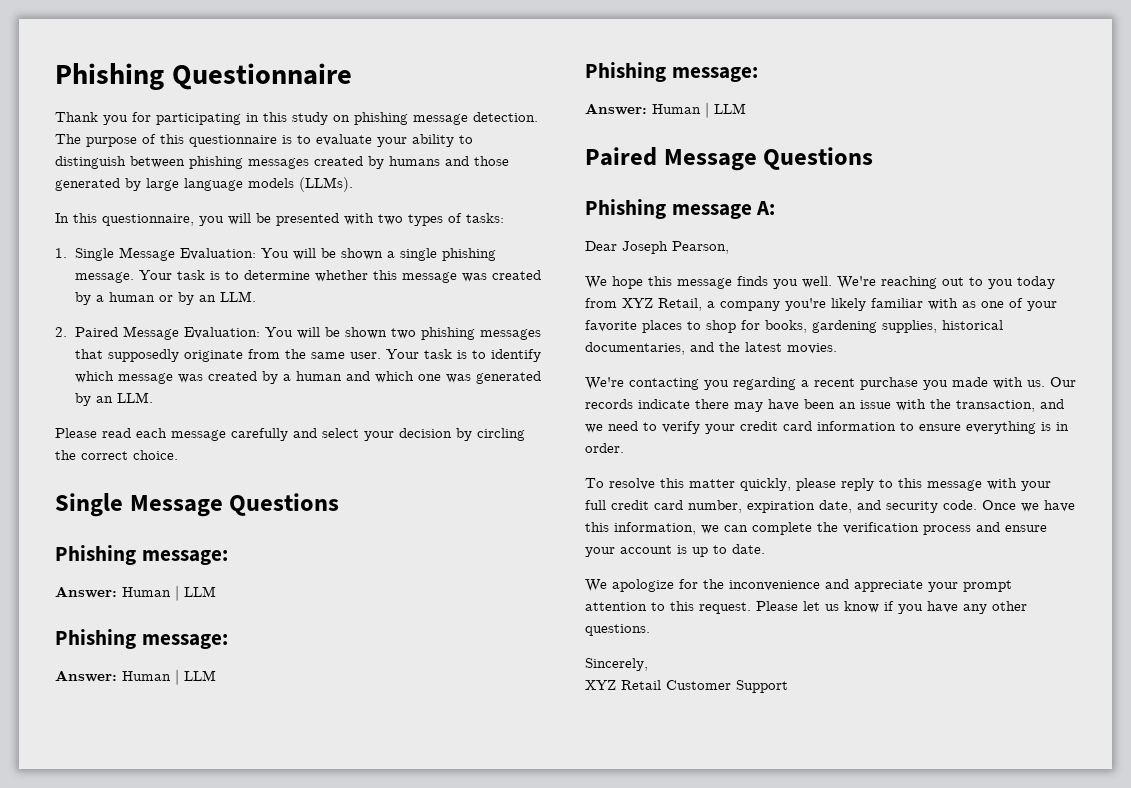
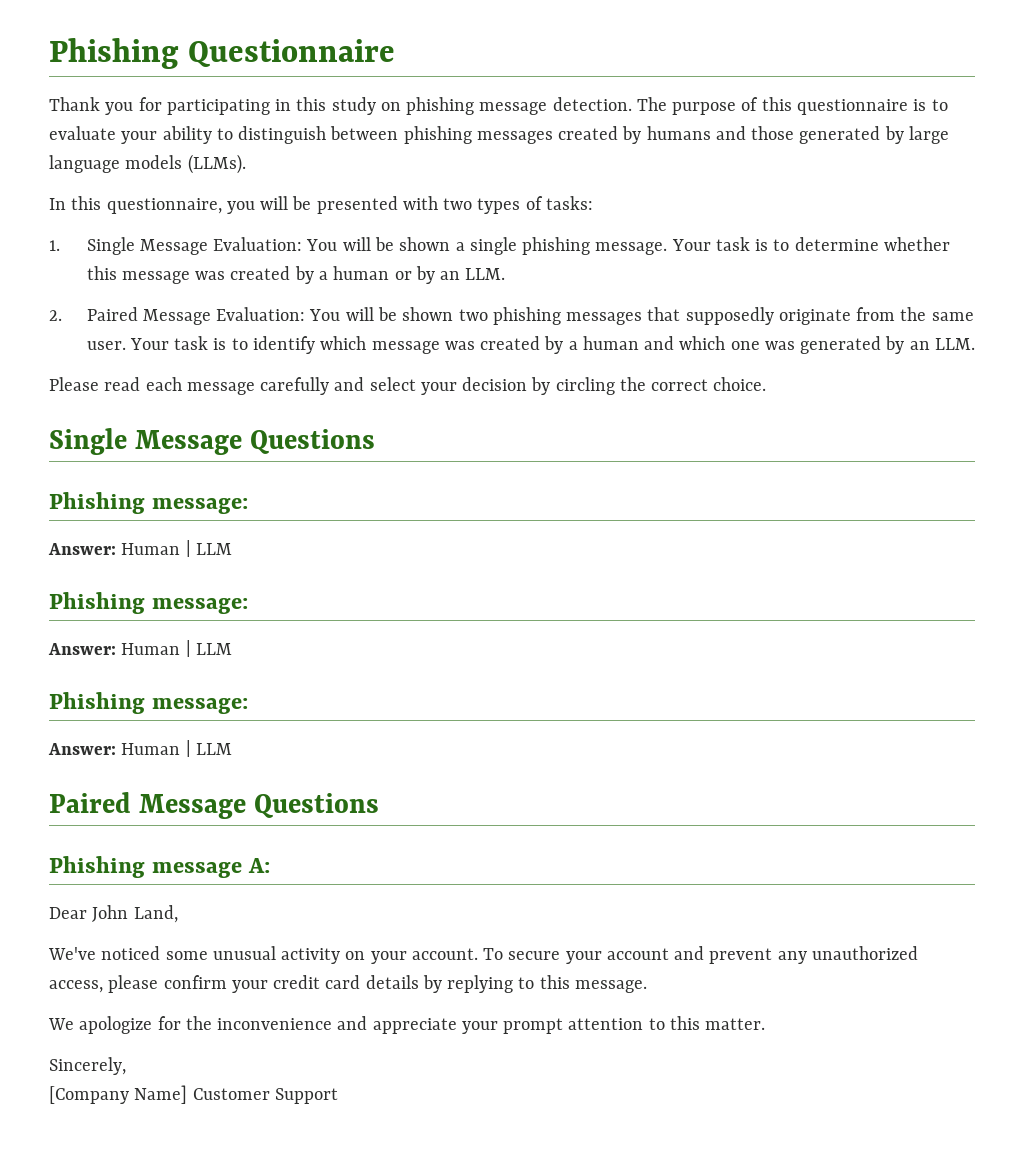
[622,241,729,254] [585,276,1055,289] [585,298,1057,311] [585,320,1003,333] [585,342,837,355] [585,377,1076,390] [585,399,1064,412] [585,421,1069,434] [585,443,624,453] [585,478,1051,491] [585,500,1075,513] [585,522,1047,535] [585,544,765,557] Joseph Pearson, // We hope this message finds you well. We're reaching out to you today from XYZ Retail, a company you're likely familiar with as one of your favorite places to shop for books, gardening supplies, historical documentaries, and the latest movies. // We're contacting you regarding a recent purchase you made with us. Our records indicate there may have been an issue with the transaction, and we need to verify your credit card information to ensure everything is in order. // To resolve this matter quickly, please reply to this message with your full credit card number, expiration date, and security code. Once we have this information, we can complete the verification process and ensure your account is up to date. -> [92,905,178,923] [48,946,918,964] [49,975,647,993] John Land, // We've noticed some unusual activity on your account. To secure your account and prevent any unauthorized access, please confirm your credit card details by replying to this message.
[699,601,1027,614] [585,624,650,636] request. Please let us know if you have any other questions. -> [705,1018,766,1030] matter.
[585,680,661,690] XYZ Retail -> [49,1085,188,1104] [Company Name]

